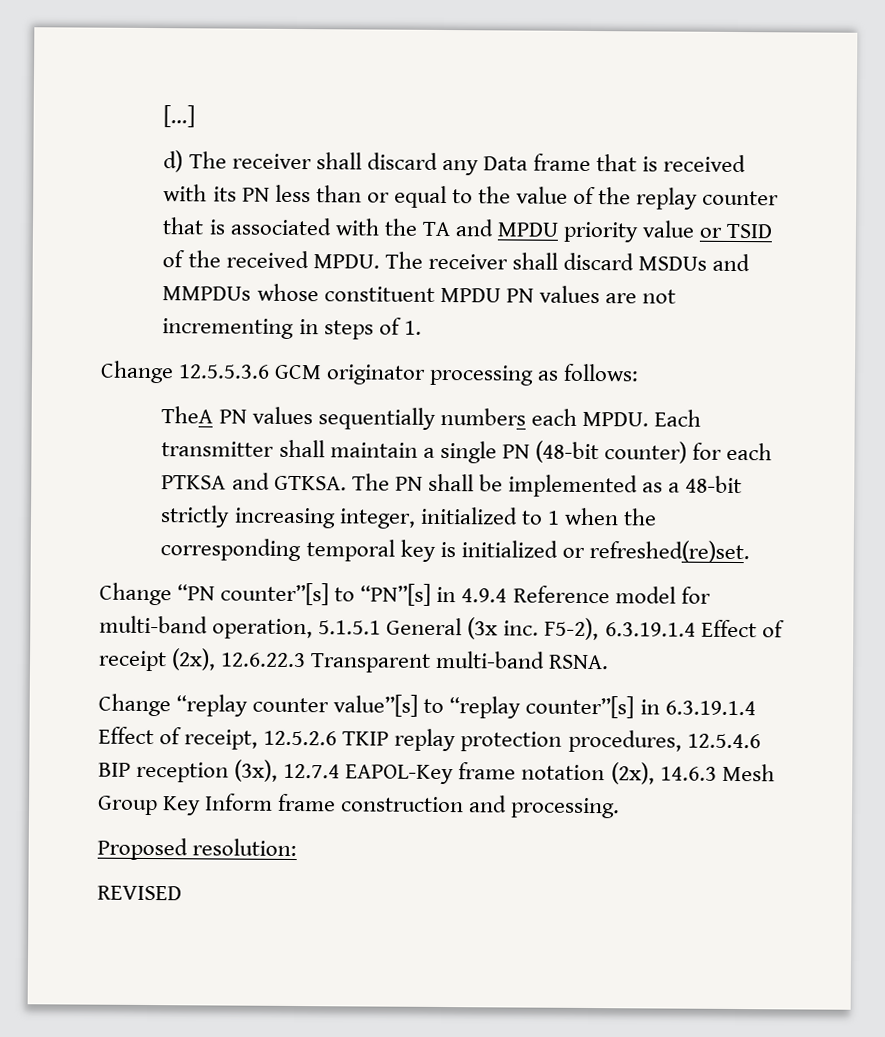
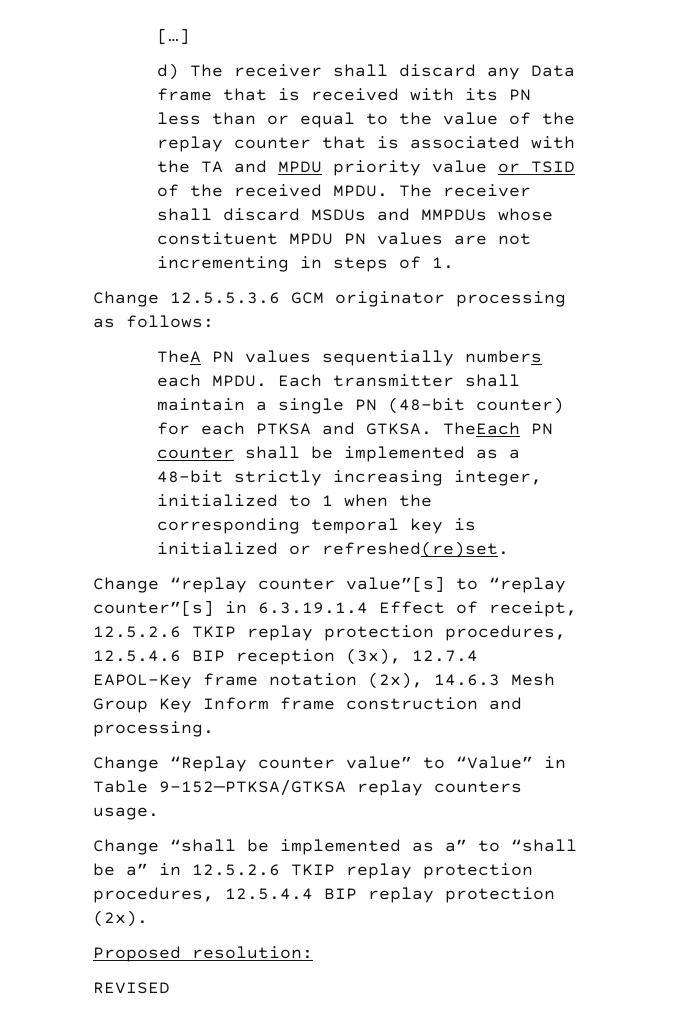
[351,473,423,491] The PN -> [442,422,553,435] [156,447,234,459] TheEach PN counter
[99,582,711,606] [99,615,785,641] [98,648,610,673] // Change “PN counter”[s] to “PN”[s] in 4.9.4 Reference model for multi-band operation, 5.1.5.1 General (3x inc. F5-2), 6.3.19.1.4 Effect of receipt (2x), 12.6.22.3 Transparent multi-band RSNA. -> (509, 549) none
(621, 808) none -> [93,756,566,772] [93,779,522,796] [93,807,159,820] [93,839,577,855] [93,863,533,879] [93,887,555,903] [93,910,148,927] // Change “Replay counter value” to “Value” in Table 9-152—PTKSA/GTKSA replay counters usage. // Change “shall be implemented as a” to “shall be a” in 12.5.2.6 TKIP replay protection procedures, 12.5.4.4 BIP replay protection (2x).

